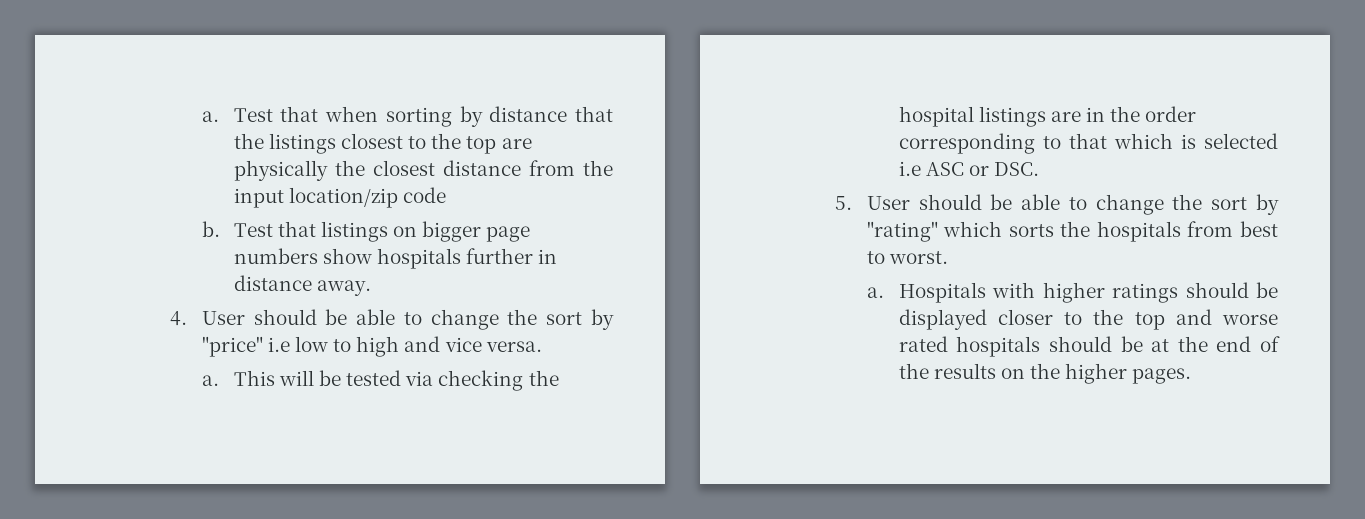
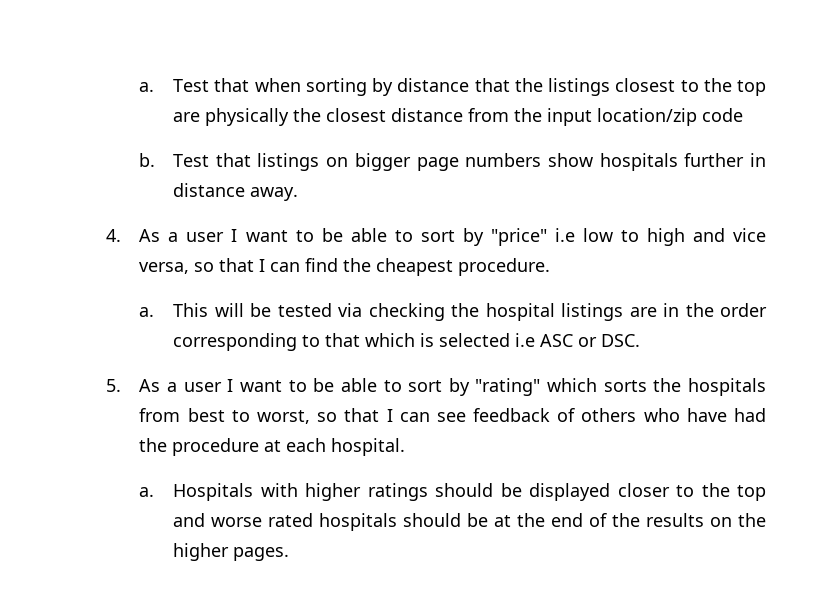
[201,309,538,330] User should be able to change the -> [139,228,413,242] As a user I want to be able to
[485,341,542,352] versa. -> [139,258,551,276] versa, so that I can find the cheapest procedure.
[866,194,1203,215] User should be able to change the -> [139,378,402,392] As a user I want to be able to
[888,251,948,264] worst. -> [256,408,766,424] [139,438,406,456] worst, so that I can see feedback of others who have had the procedure at each hospital.

